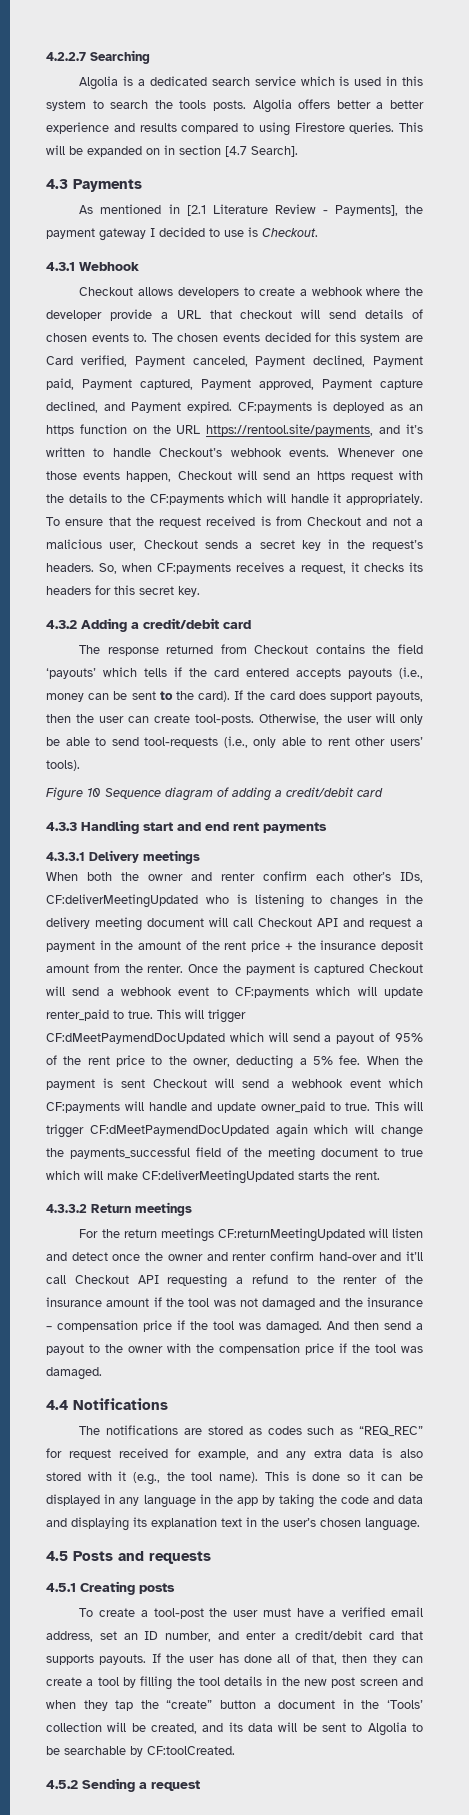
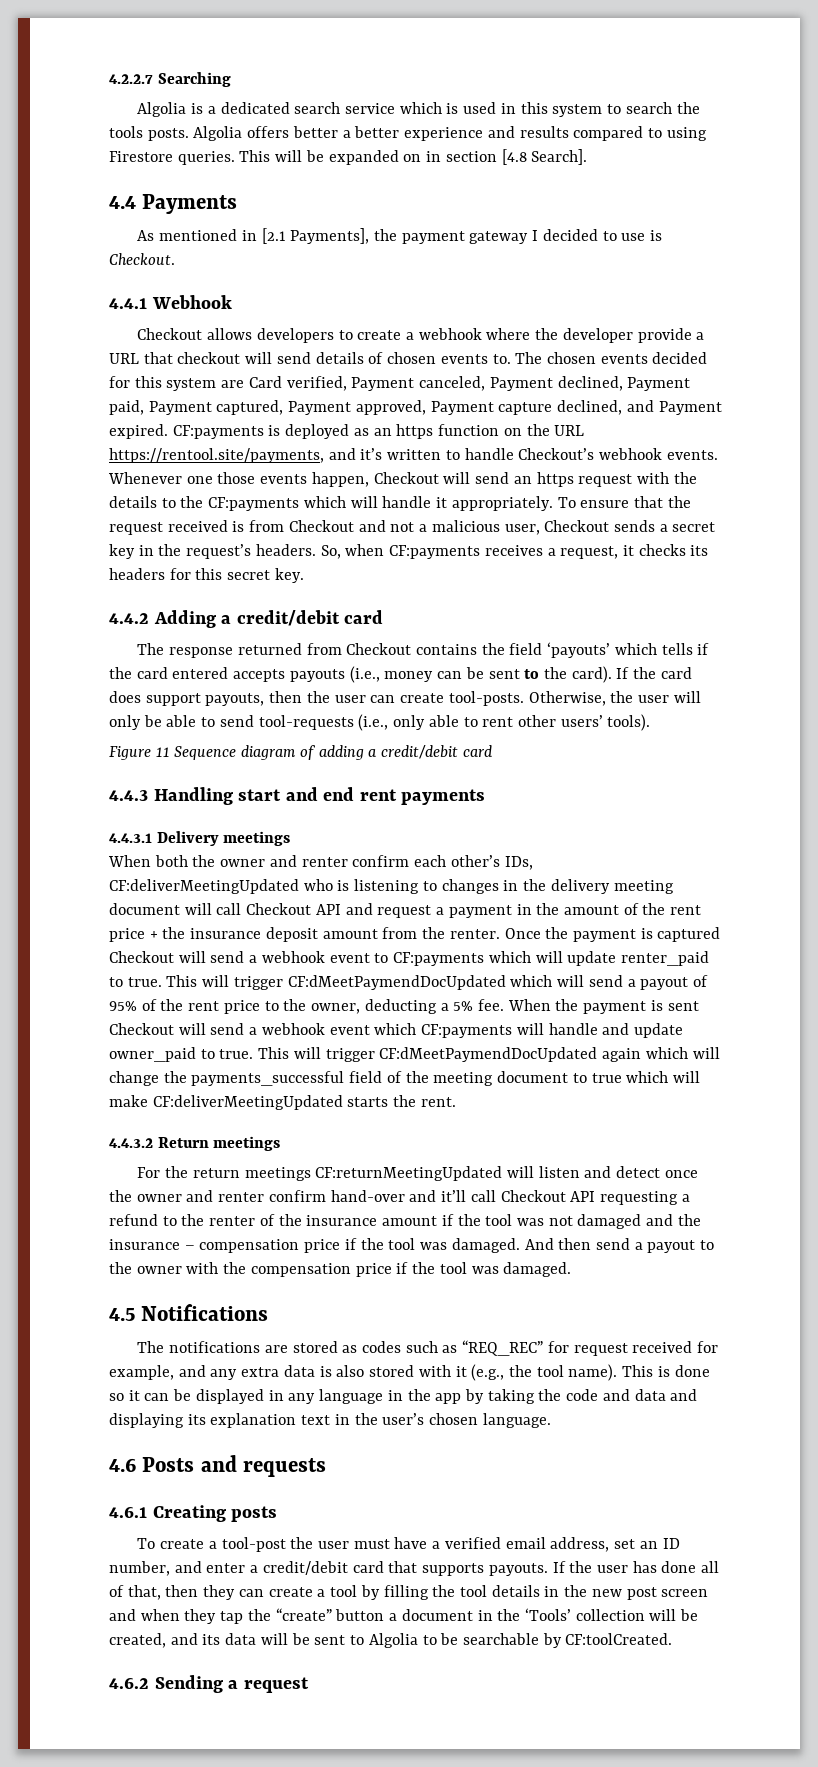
[225,146,247,157] [4.7 -> [501,149,527,165] [4.8
[46,179,68,189] 4.3 -> [109,196,136,209] 4.4
[212,204,328,214] Literature Review - -> (286, 236) none
[46,262,75,271] 4.3.1 -> [109,298,147,309] 4.4.1
[46,620,77,629] 4.3.2 -> [109,613,149,624] 4.4.2
[87,788,101,797] 10 -> [155,747,170,757] 11
[46,822,77,831] 4.3.3 -> [109,790,148,801] 4.4.3
[46,852,85,861] 4.3.3.1 -> [109,833,152,843] 4.4.3.1
[46,1204,87,1213] 4.3.3.2 -> [109,1138,153,1148] 4.4.3.2
[46,1400,68,1410] 4.4 -> [109,1308,135,1321] 4.5
[46,1551,68,1561] 4.5 -> [109,1458,136,1472] 4.6
[46,1583,76,1592] 4.5.1 -> [109,1507,147,1518] 4.6.1
[46,1780,78,1789] 4.5.2 -> [109,1678,149,1689] 4.6.2

